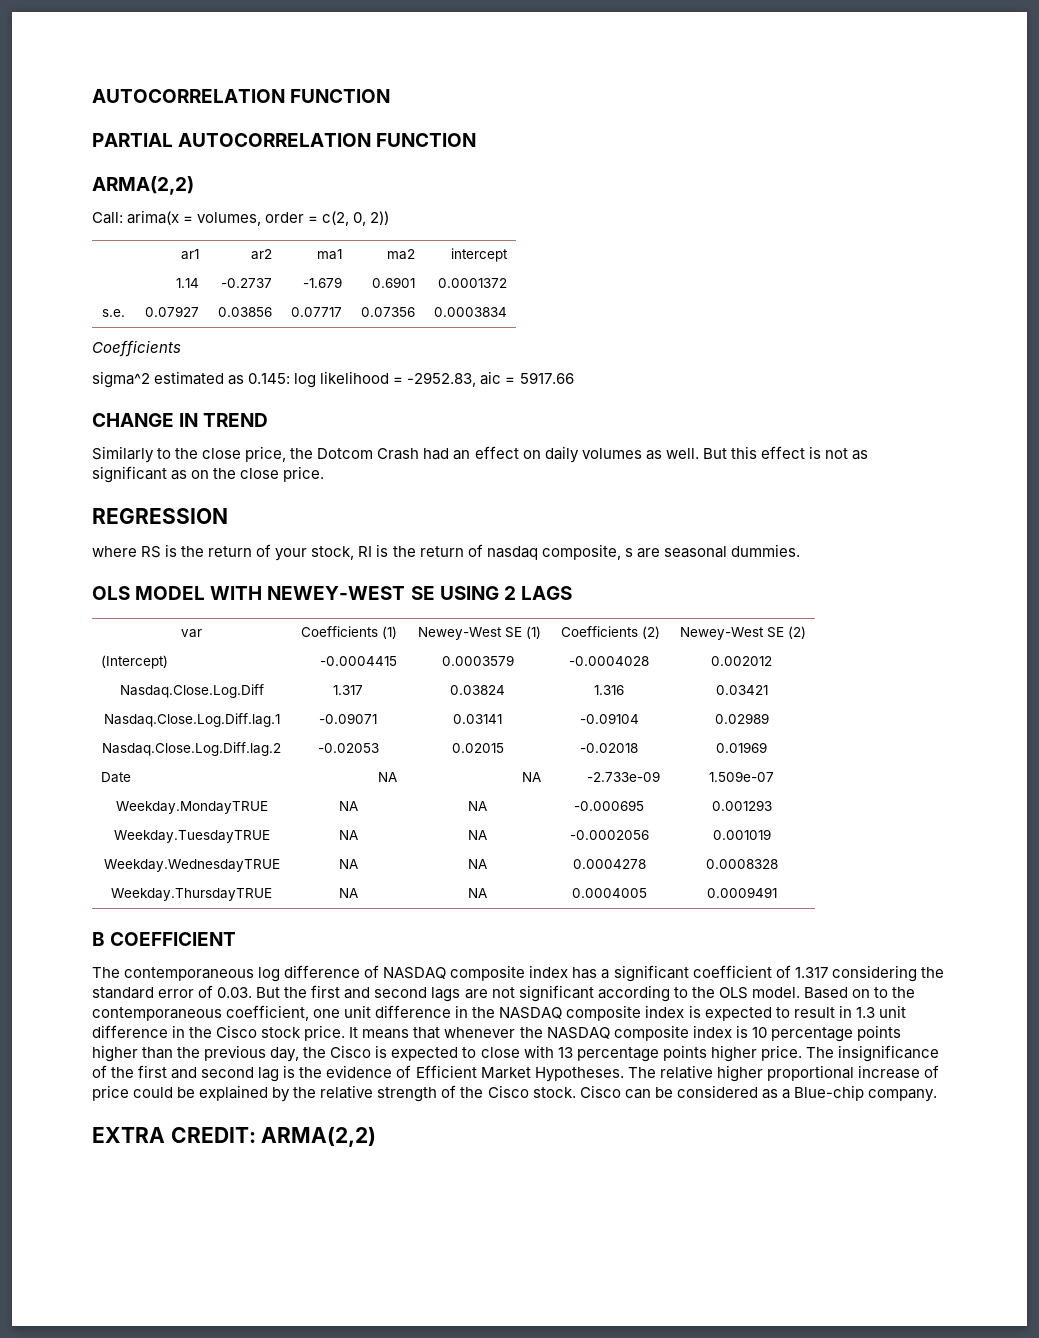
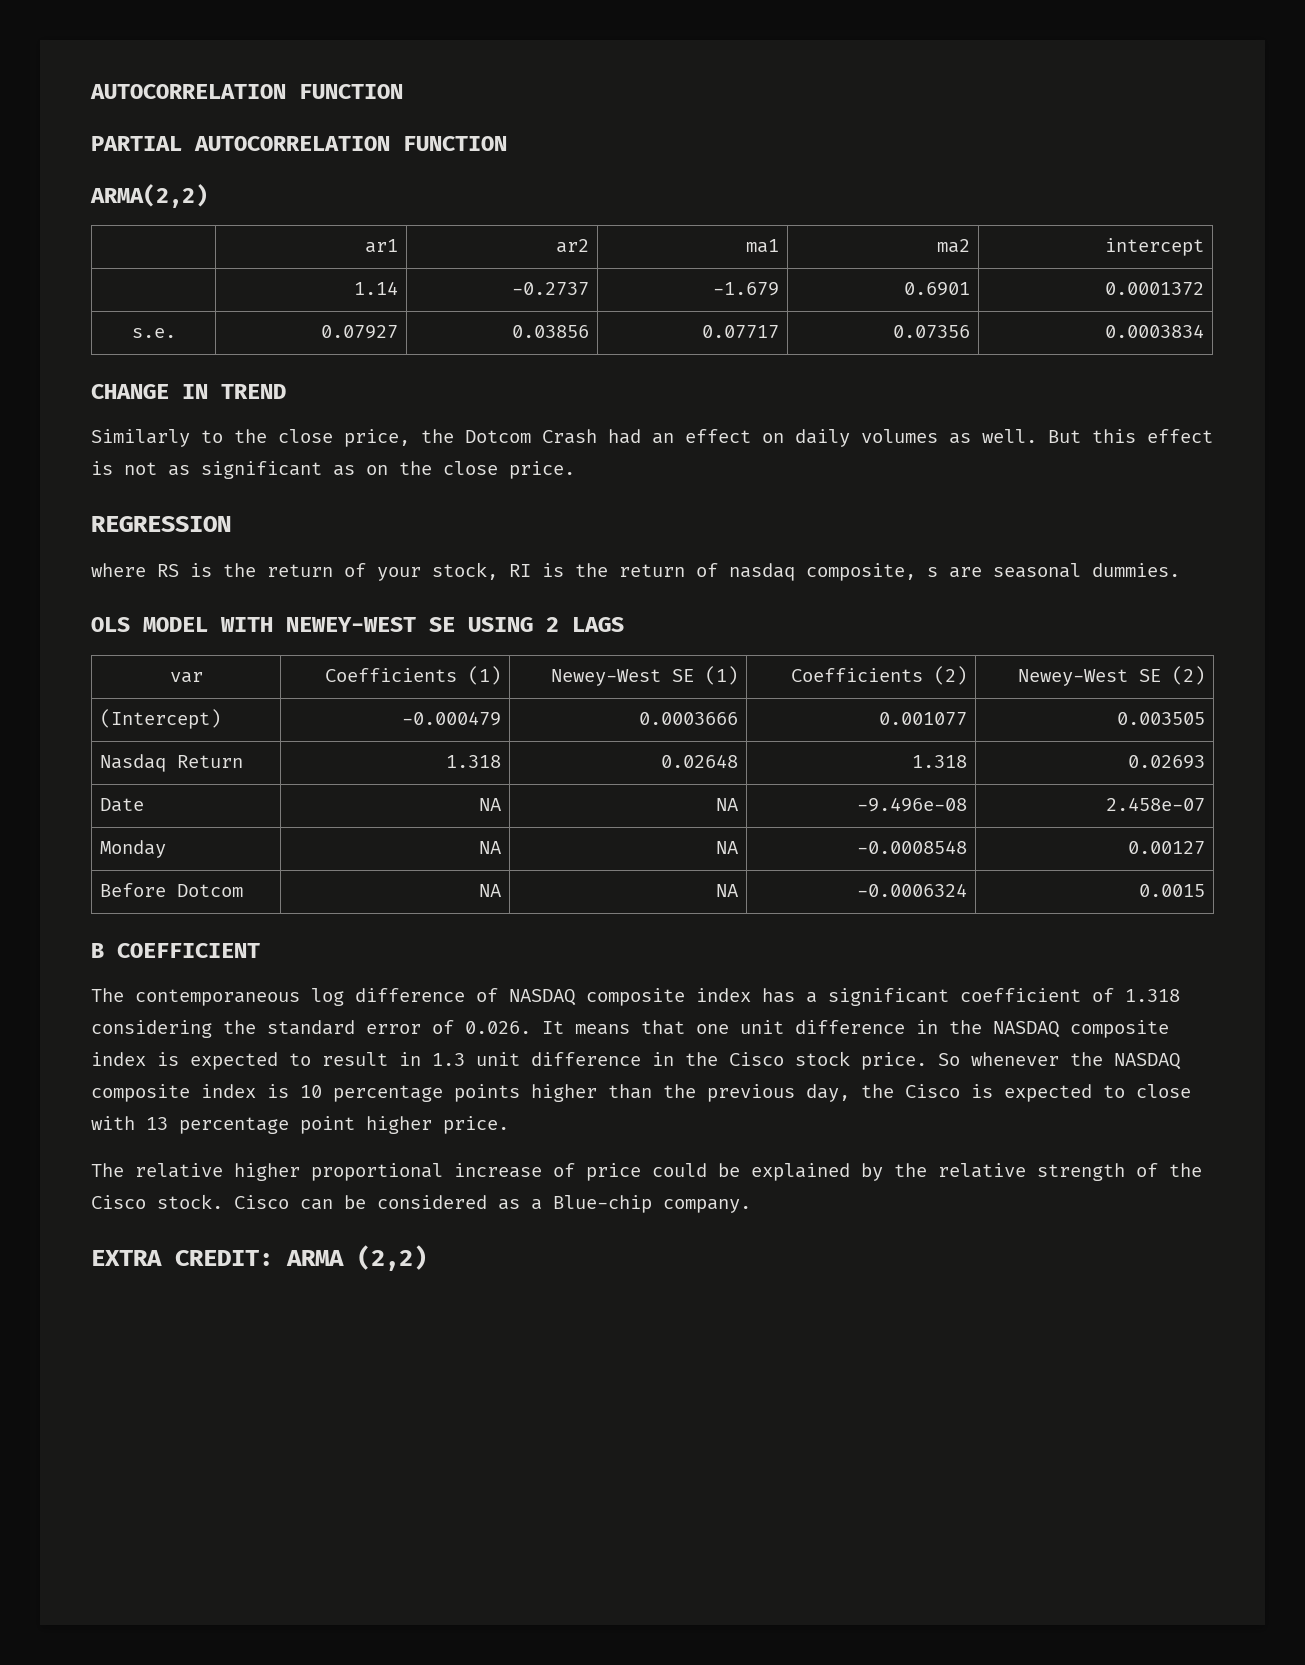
[92,210,390,226] // Call: arima(x = volumes, order = c(2, 0, 2)) -> (208, 196) none
[92,340,181,357] [92,371,574,388] // Coefficients // sigma^2 estimated as 0.145: log likelihood = -2952.83, aic = 5917.66 -> (1205, 331) none
[319,656,397,666] [441,655,514,666] [569,656,649,666] [711,656,772,666] [119,684,264,698] [333,685,363,695] [450,685,505,695] [594,685,624,695] [715,685,768,695] [103,713,280,727] [319,713,377,724] [453,714,502,724] [579,713,639,724] [714,713,769,724] [102,742,281,756] [317,743,379,753] [451,743,504,753] [580,743,638,753] [716,742,767,753] -0.0004415 | 0.0003579 | -0.0004028 | 0.002012 // Nasdaq.Close.Log.Diff | 1.317 | 0.03824 | 1.316 | 0.03421 // Nasdaq.Close.Log.Diff.lag.1 | -0.09071 | 0.03141 | -0.09104 | 0.02989 // Nasdaq.Close.Log.Diff.lag.2 | -0.02053 | 0.02015 | -0.02018 | 0.01969 -> [402,711,502,726] [639,712,739,725] [879,712,968,725] [1117,712,1206,725] [99,754,243,772] [446,755,502,768] [661,754,739,768] [912,755,968,768] [1128,755,1206,769] -0.000479 | 0.0003666 | 0.001077 | 0.003505 // Nasdaq Return | 1.318 | 0.02648 | 1.318 | 0.02693
[586,771,660,782] [709,771,774,782] [115,801,268,814] [338,801,358,811] [468,801,487,811] [574,800,644,811] [711,800,772,811] [113,830,270,843] [338,830,358,840] [468,830,487,840] [569,830,649,840] [712,829,771,840] [103,859,280,872] [338,859,358,869] [468,859,487,869] [572,859,646,869] [705,859,778,869] [111,888,272,901] [338,888,358,898] [468,888,487,898] [571,888,647,898] [706,887,777,898] -2.733e-09 | 1.509e-07 // Weekday.MondayTRUE | NA | NA | -0.000695 | 0.001293 // Weekday.TuesdayTRUE | NA | NA | -0.0002056 | 0.001019 // Weekday.WednesdayTRUE | NA | NA | 0.0004278 | 0.0008328 // Weekday.ThursdayTRUE | NA | NA | 0.0004005 | 0.0009491 -> [857,797,968,812] [1106,797,1206,811] [99,840,166,858] [479,841,502,854] [716,841,739,854] [857,840,968,854] [1128,841,1206,854] [99,883,243,897] [479,884,502,897] [716,884,739,897] [857,883,968,897] [1139,884,1206,897] -9.496e-08 | 2.458e-07 // Monday | NA | NA | -0.0008548 | 0.00127 // Before Dotcom | NA | NA | -0.0006324 | 0.0015
[794,967,828,978] 1.317 -> [1125,989,1180,1002] 1.318
[217,985,916,1002] [92,1005,310,1021] 0.03. But the first and second lags are not significant according to the OLS model. Based on to the contemporaneous coefficient, -> [465,1020,685,1035] 0.026. It means that
[349,1027,441,1039] It means that -> [938,1053,960,1066] So
[662,1045,707,1061] points -> [300,1116,355,1134] point
[805,1045,939,1062] [92,1065,624,1082] The insignificance of the first and second lag is the evidence of Efficient Market Hypotheses. -> (509, 1125) //
[261,1126,377,1147] ARMA(2,2) -> [286,1245,427,1271] ARMA (2,2)

